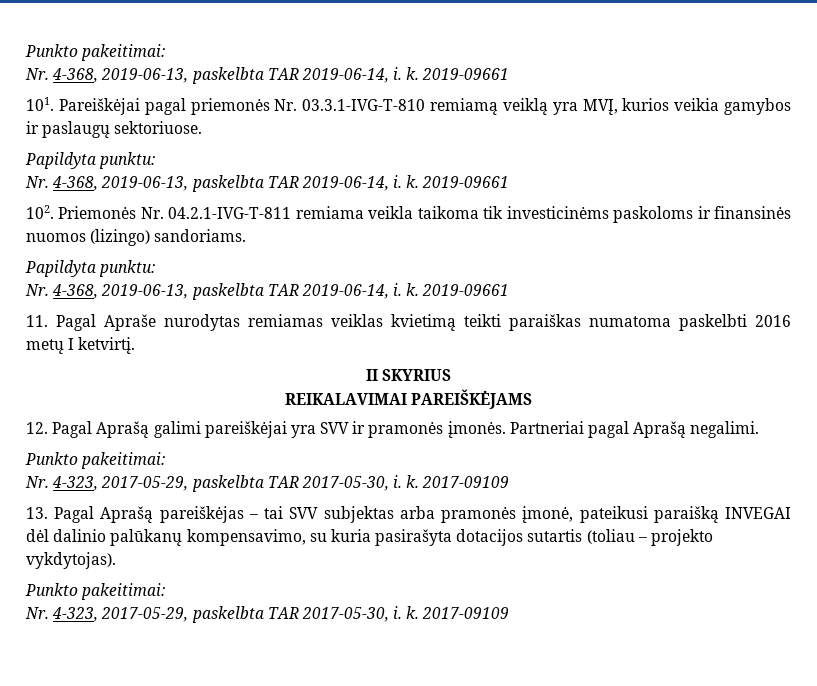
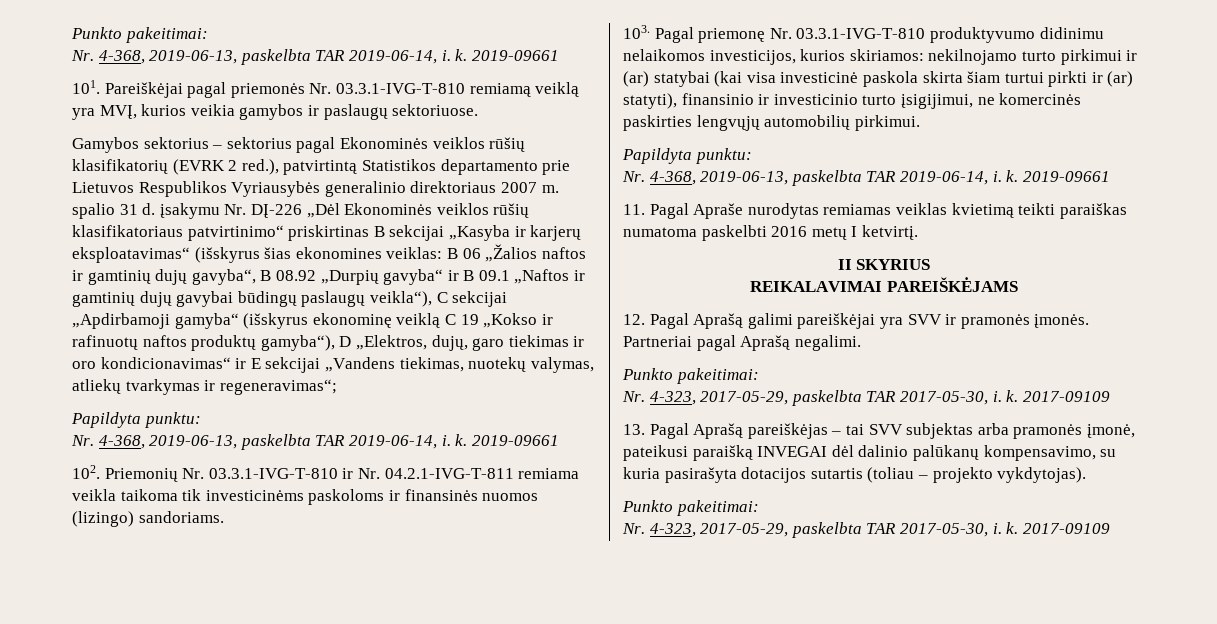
(203, 127) none -> [72,137,526,153] [72,159,571,175] [72,181,559,197] [72,203,530,219] [72,225,582,241] [72,244,586,263] [72,269,586,285] [72,291,508,307] [72,313,553,329] [72,335,585,351] [72,357,594,373] [72,379,337,395] // Gamybos sektorius – sektorius pagal Ekonominės veiklos rūšių klasifikatorių (EVRK 2 red.), patvirtintą Statistikos departamento prie Lietuvos Respublikos Vyriausybės generalinio direktoriaus 2007 m. spalio 31 d. įsakymu Nr. DĮ-226 „Dėl Ekonominės veiklos rūšių klasifikatoriaus patvirtinimo“ priskirtinas B sekcijai „Kasyba ir karjerų eksploatavimas“ (išskyrus šias ekonomines veiklas: B 06 „Žalios naftos ir gamtinių dujų gavyba“, B 08.92 „Durpių gavyba“ ir B 09.1 „Naftos ir gamtinių dujų gavybai būdingų paslaugų veikla“), C sekcijai „Apdirbamoji gamyba“ (išskyrus ekonominę veiklą C 19 „Kokso ir rafinuotų naftos produktų gamyba“), D „Elektros, dujų, garo tiekimas ir oro kondicionavimas“ ir E sekcijai „Vandens tiekimas, nuotekų valymas, atliekų tvarkymas ir regeneravimas“;
[58,206,137,219] Priemonės -> [104,468,354,482] Priemonių Nr. 03.3.1-IVG-T-810 ir
(247, 235) none -> [623,25,1104,43] [623,49,1138,65] [623,71,1134,87] [623,93,1082,109] [623,115,920,131] // 103. Pagal priemonę Nr. 03.3.1-IVG-T-810 produktyvumo didinimu nelaikomos investicijos, kurios skiriamos: nekilnojamo turto pirkimui ir (ar) statybai (kai visa investicinė paskola skirta šiam turtui pirkti ir (ar) statyti), finansinio ir investicinio turto įsigijimui, ne komercinės paskirties lengvųjų automobilių pirkimui.

